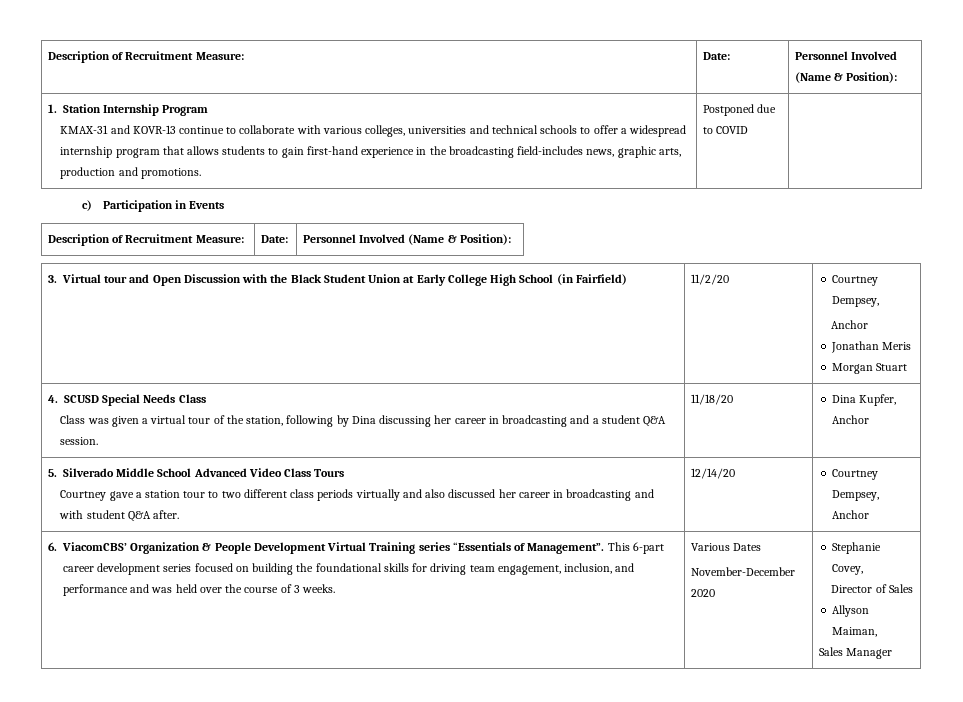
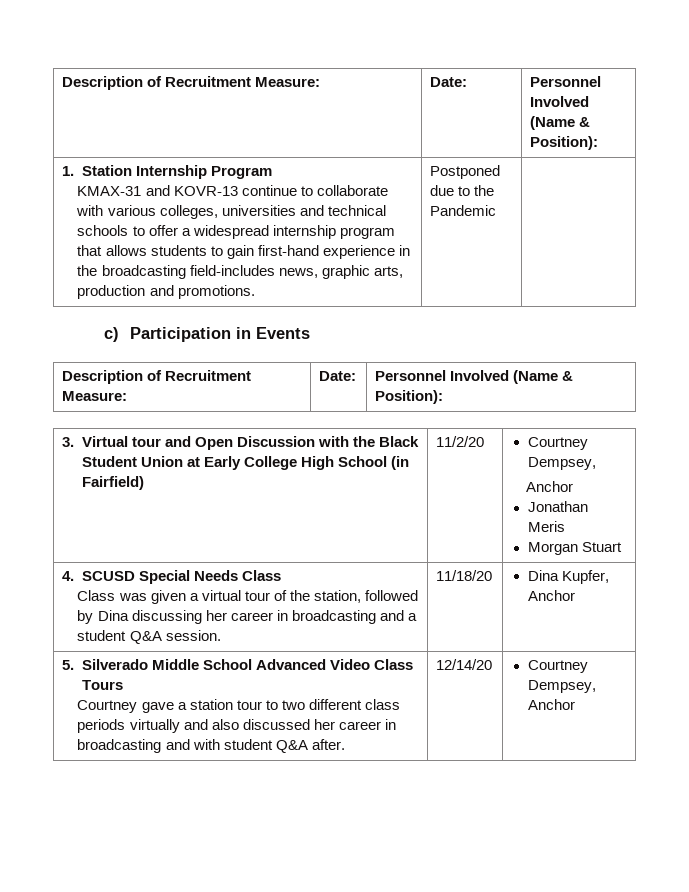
[716,126,749,134] COVID -> [474,185,495,196] [430,205,497,216] the Pandemic
[286,415,334,427] following -> [364,590,418,601] followed
[47,542,664,554] [62,563,635,575] [62,584,336,596] [690,543,762,551] [690,567,795,576] [690,589,715,597] [832,542,882,554] [832,564,864,575] [831,584,913,593] [832,605,870,617] [832,627,878,637] [818,647,893,659] // 6. ViacomCBS’ Organization & People Development Virtual Training series “Essentials of Management”. This 6-part career development series focused on building the foundational skills for driving team engagement, inclusion, and performance and was held over the course of 3 weeks. | Various Dates // November-December 2020 | Stephanie Covey, // Director of Sales // Allyson Maiman, // Sales Manager -> (575, 704) none

